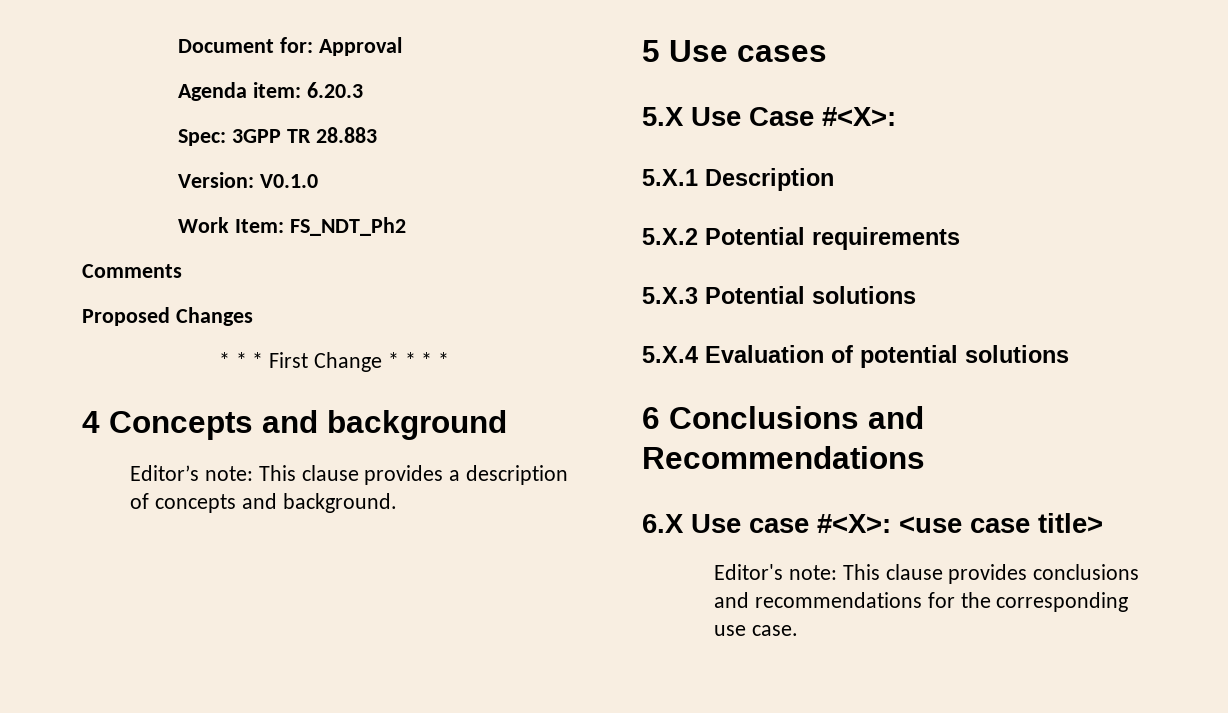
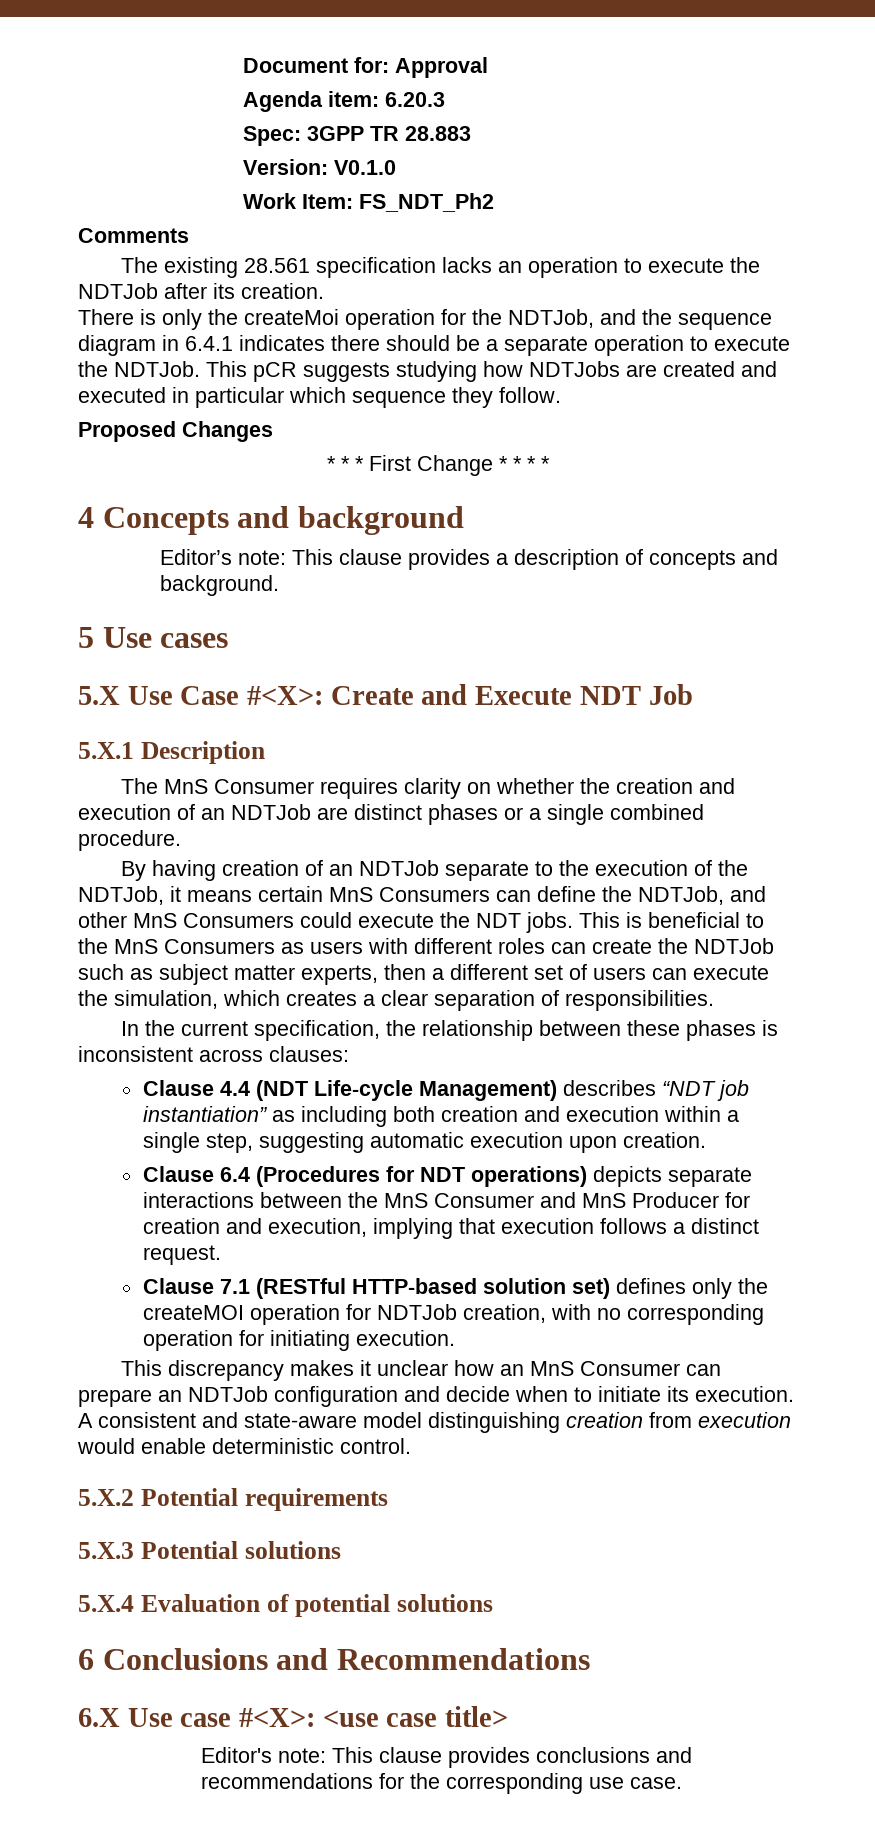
(182, 271) none -> [121,257,761,278] [78,283,324,299] [78,309,772,330] [78,335,790,356] [78,361,777,382] [78,387,561,408] // The existing 28.561 specification lacks an operation to execute the NDTJob after its creation. // There is only the createMoi operation for the NDTJob, and the sequence diagram in 6.4.1 indicates there should be a separate operation to execute the NDTJob. This pCR suggests studying how NDTJobs are created and executed in particular which sequence they follow.
[642,168,834,191] // 5.X.1 Description -> [330,684,693,705] [78,741,265,764] [121,778,736,799] [78,804,704,825] [78,830,181,851] [121,860,749,881] [78,886,766,905] [78,912,764,933] [78,938,774,954] [78,964,769,985] [78,990,714,1011] [121,1020,779,1041] [78,1046,349,1062] [142,1080,749,1101] [142,1106,739,1127] [142,1132,706,1153] [142,1166,752,1187] [142,1192,750,1208] [142,1218,759,1239] [142,1245,221,1265] [142,1278,768,1299] [142,1304,764,1325] [142,1330,455,1351] [121,1360,722,1381] [78,1386,794,1407] [78,1412,791,1433] [77,1438,411,1454] Create and Execute NDT Job // 5.X.1 Description // The MnS Consumer requires clarity on whether the creation and execution of an NDTJob are distinct phases or a single combined procedure. // By having creation of an NDTJob separate to the execution of the NDTJob, it means certain MnS Consumers can define the NDTJob, and other MnS Consumers could execute the NDT jobs. This is beneficial to the MnS Consumers as users with different roles can create the NDTJob such as subject matter experts, then a different set of users can execute the simulation, which creates a clear separation of responsibilities. // In the current specification, the relationship between these phases is inconsistent across clauses: // Clause 4.4 (NDT Life-cycle Management) describes “NDT job instantiation” as including both creation and execution within a single step, suggesting automatic execution upon creation. // Clause 6.4 (Procedures for NDT operations) depicts separate interactions between the MnS Consumer and MnS Producer for creation and execution, implying that execution follows a distinct request. // Clause 7.1 (RESTful HTTP-based solution set) defines only the createMOI operation for NDTJob creation, with no corresponding operation for initiating execution. // This discrepancy makes it unclear how an MnS Consumer can prepare an NDTJob configuration and decide when to initiate its execution. A consistent and state-aware model distinguishing creation from execution would enable deterministic control.

